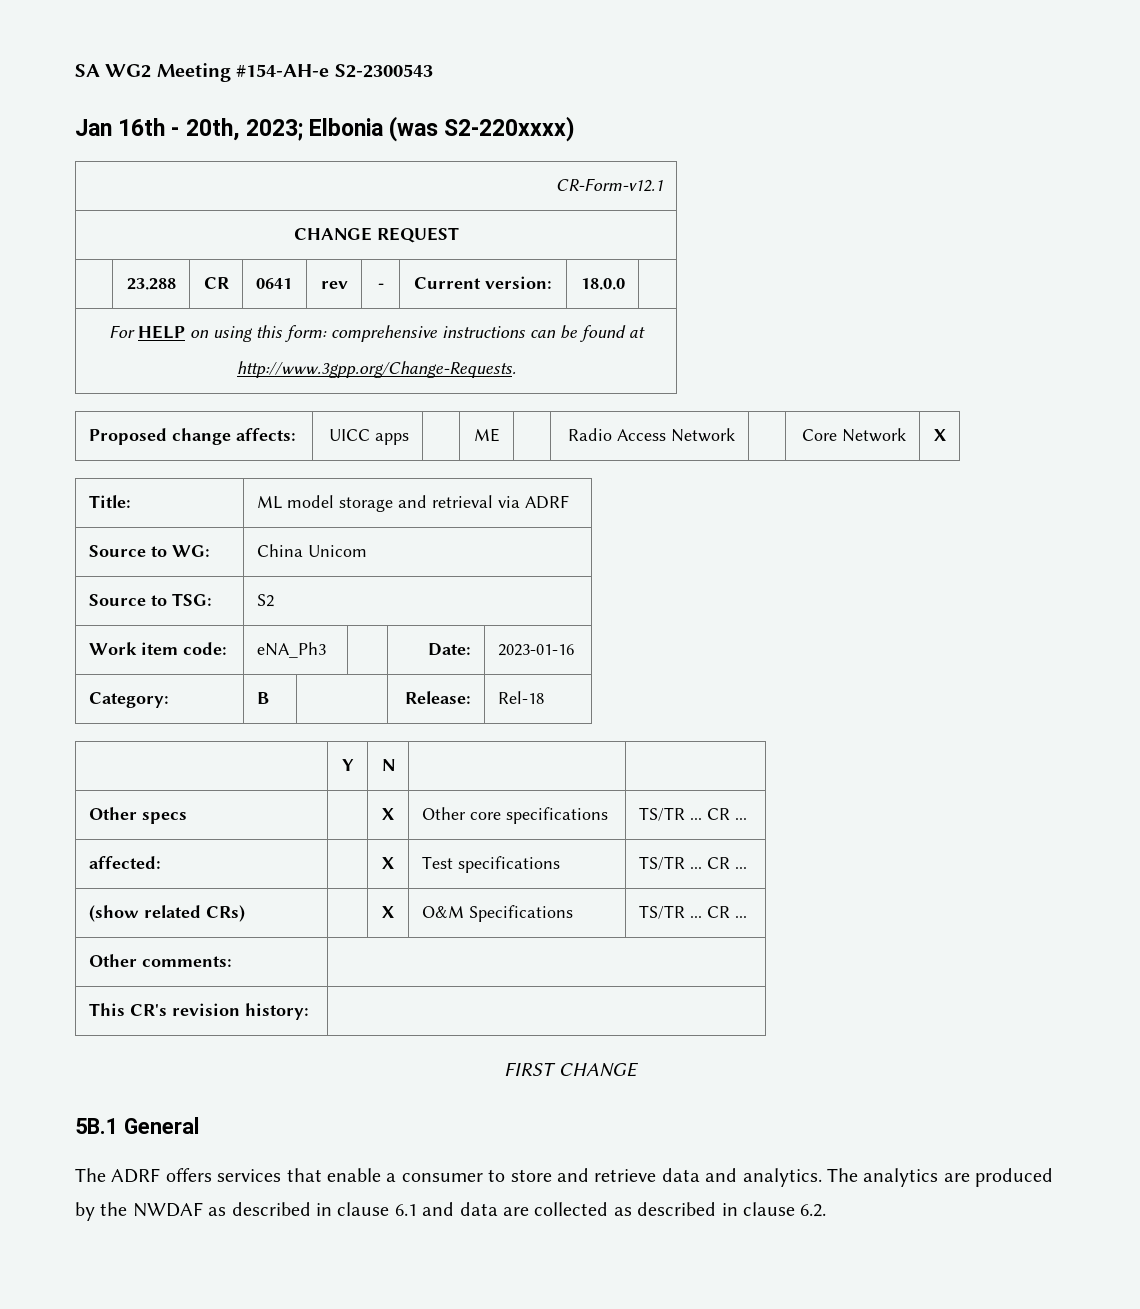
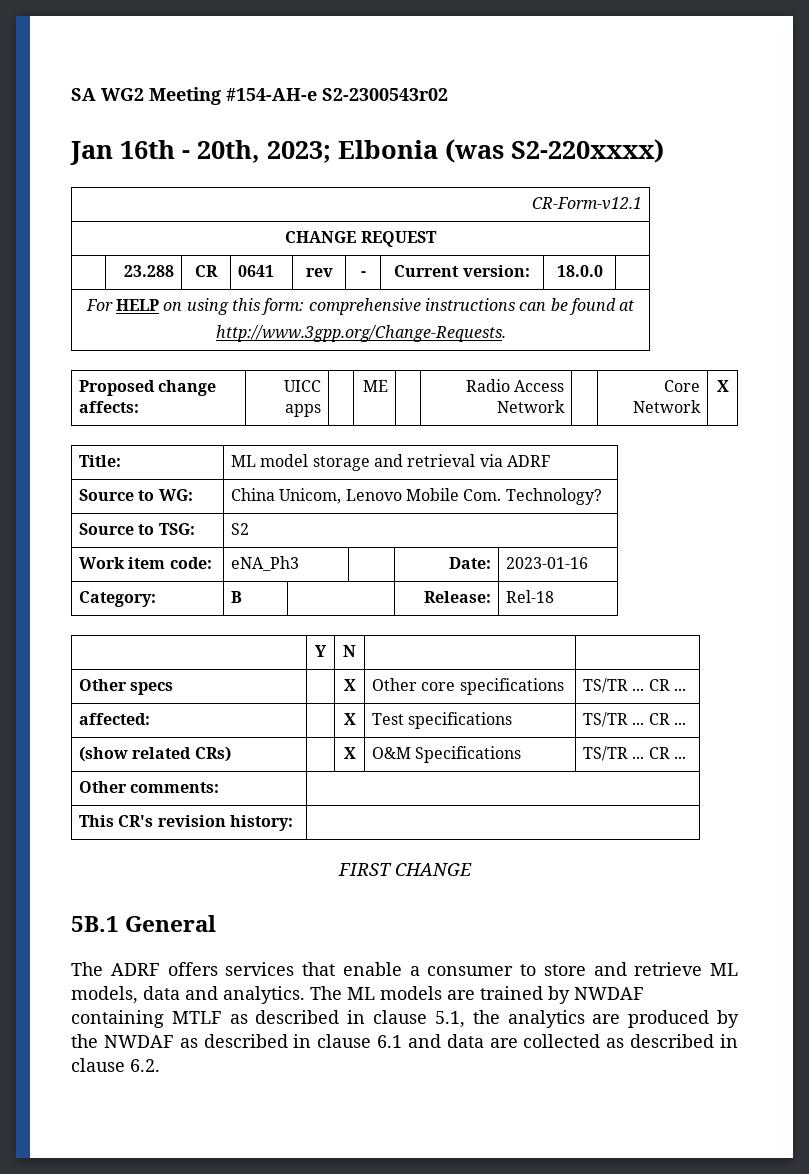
[334,64,433,78] S2-2300543 -> [322,88,448,101] S2-2300543r02
[307,545,367,557] Unicom -> [279,488,602,505] Unicom, Lenovo Mobile Com. Technology?
(657, 1175) none -> [710,963,738,976] [71,986,138,1004] ML models,
(858, 1175) none -> [347,986,644,1004] [71,1010,500,1028] ML models are trained by NWDAF containing MTLF as described in clause 5.1, the

